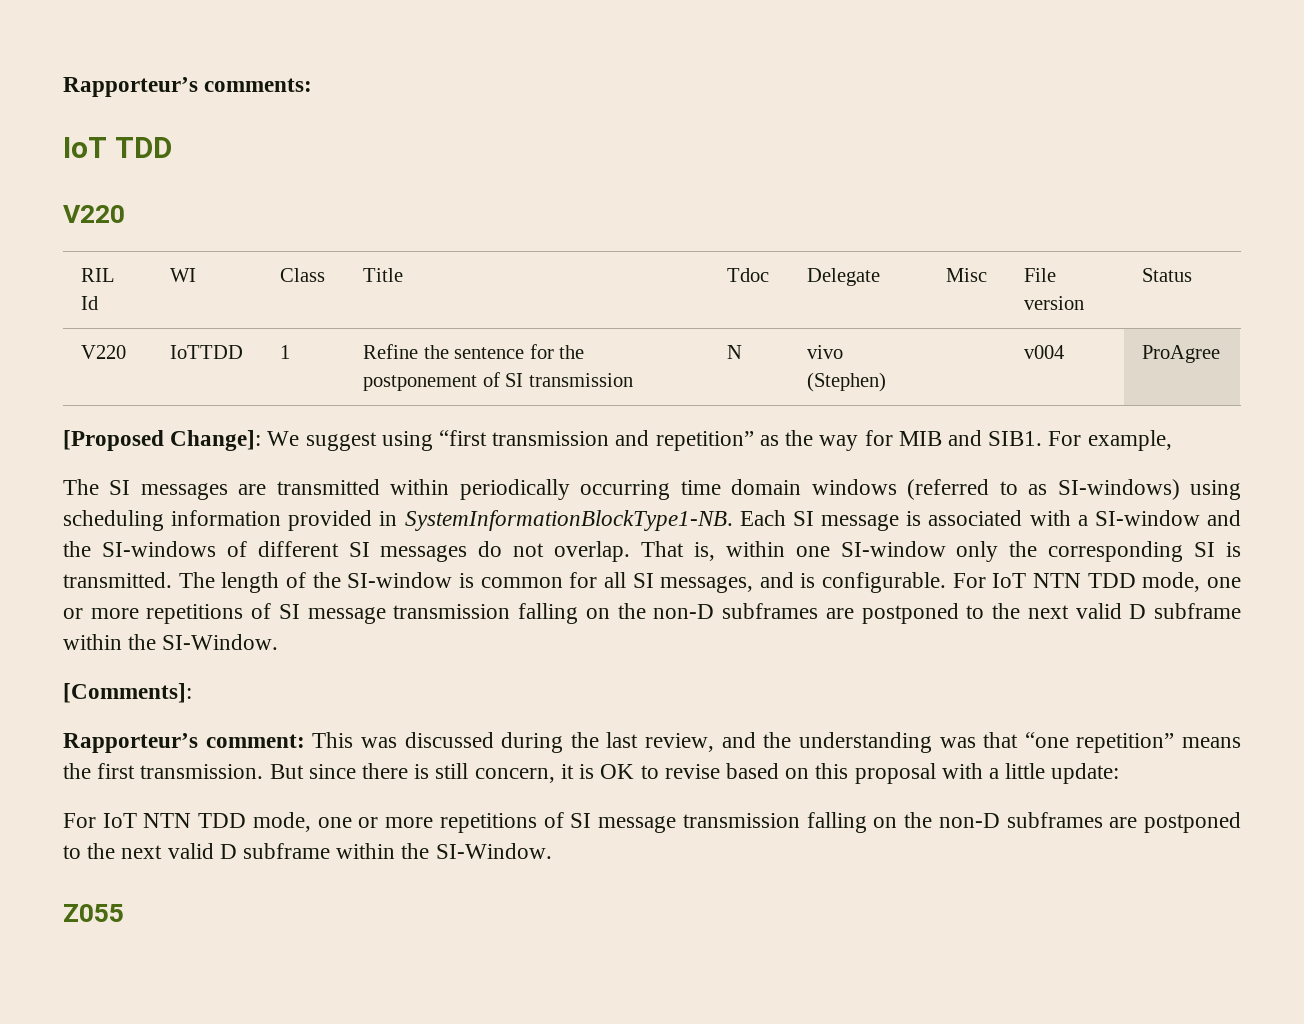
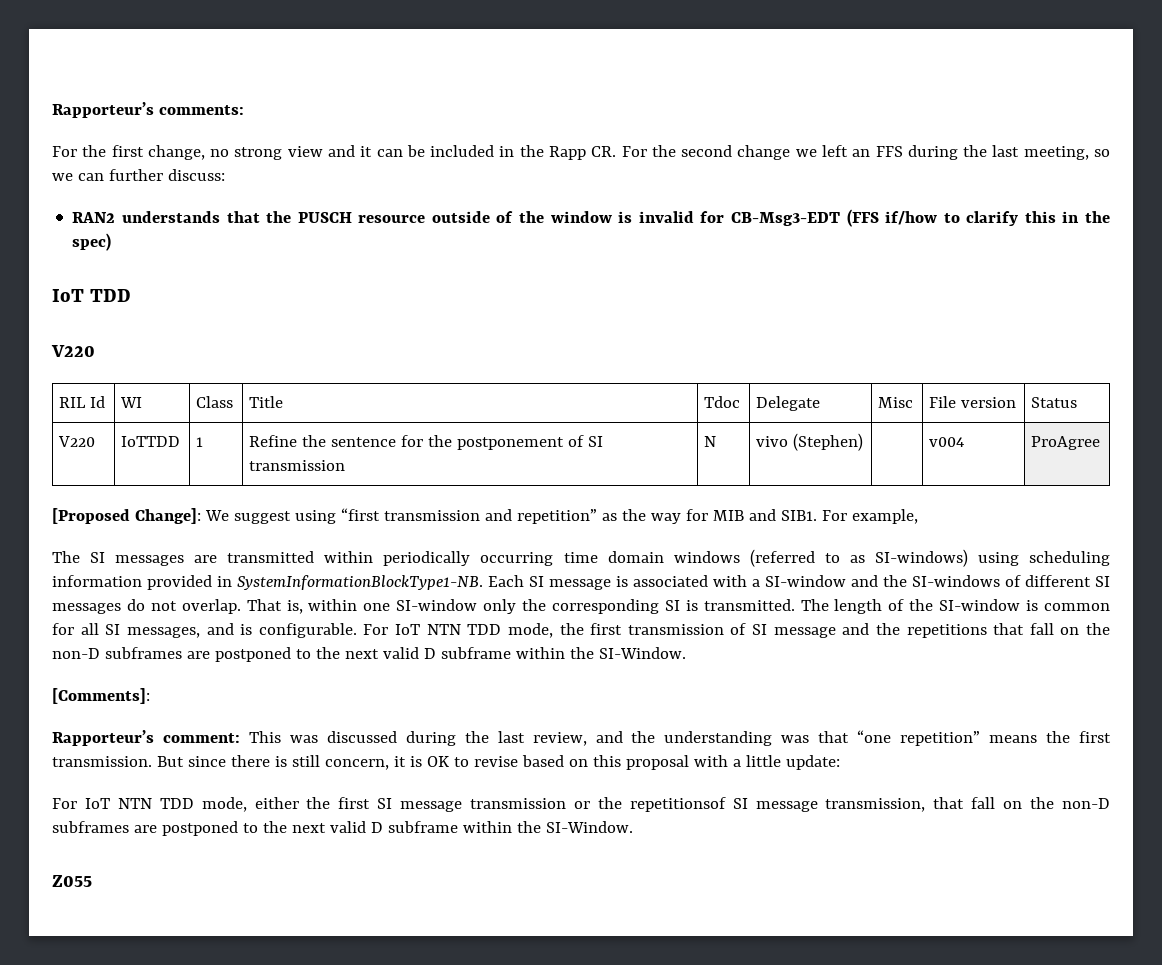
(313, 85) none -> [52,145,1111,160] [52,169,225,181] [72,209,1110,227] [72,233,112,251] // For the first change, no strong view and it can be included in the Rapp CR. For the second change we left an FFS during the last meeting, so we can further discuss: // RAN2 understands that the PUSCH resource outside of the window is invalid for CB-Msg3-EDT (FFS if/how to clarify this in the spec)
[1207,577,1241,588] [63,603,579,624] one or more repetitions of SI message transmission falling -> [559,623,1054,638] the first transmission of SI message and the repetitions that fall
[317,812,867,833] one or more repetitions of SI message transmission falling -> [254,797,996,812] either the first SI message transmission or the repetitionsof SI message transmission, that fall

